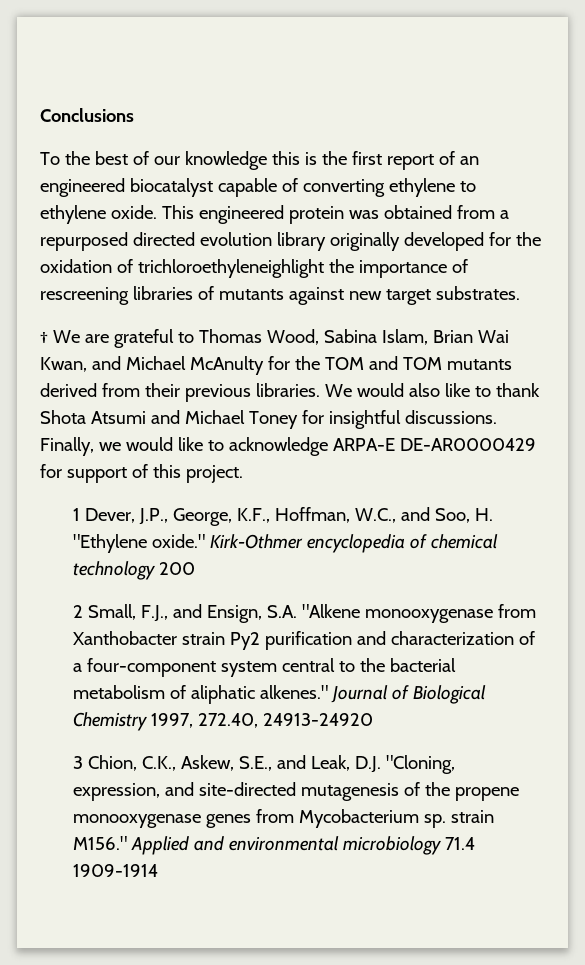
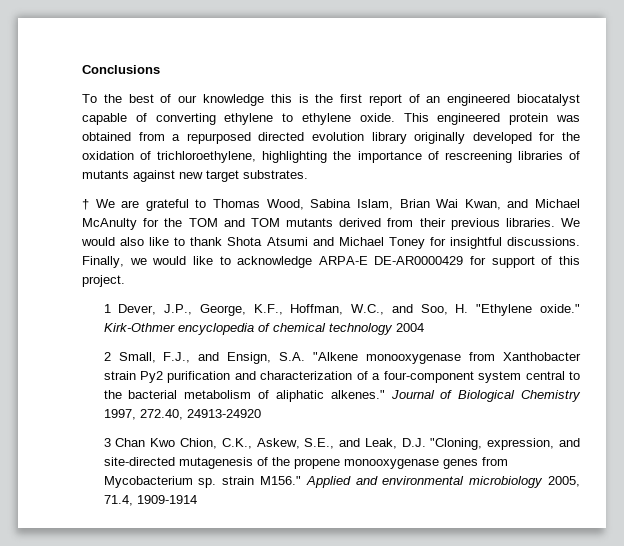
[137,259,324,278] trichloroethyleneighlight -> [157,151,328,163] trichloroethylene, highlighting
[159,562,196,575] 200 -> [395,323,424,332] 2004
(84, 762) none -> [115,438,176,447] Chan Kwo
[445,837,476,850] 71.4 -> [548,476,580,487] [103,495,133,506] 2005, 71.4,

